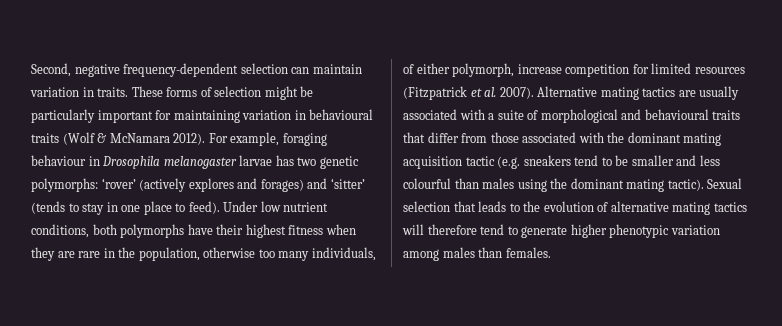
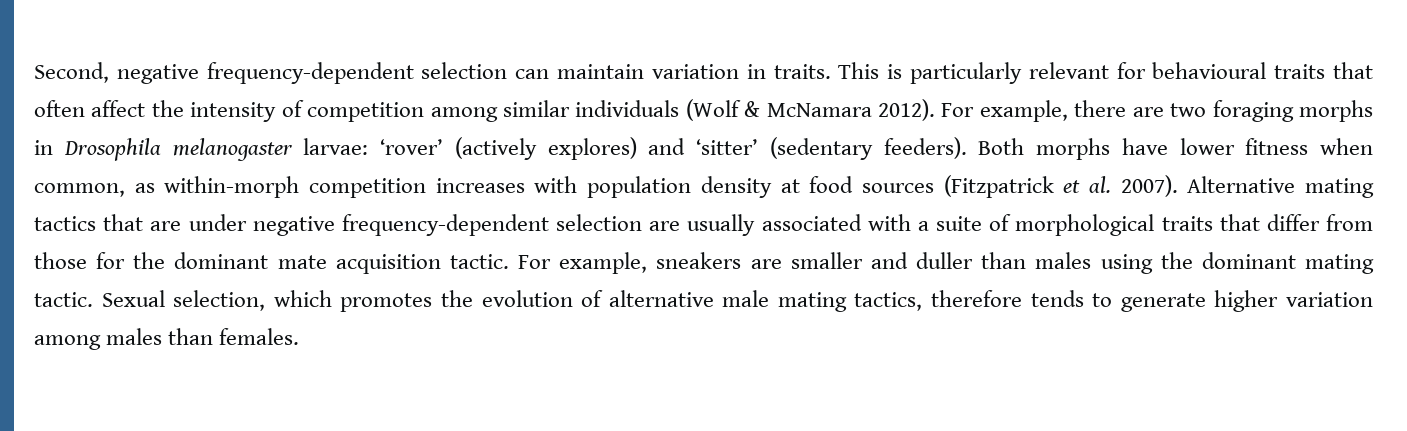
[131,86,314,100] [31,109,374,123] [31,133,59,143] These forms of selection might be particularly important for maintaining variation in behavioural traits -> [838,62,1373,84] [34,100,680,122] This is particularly relevant for behavioural traits that often affect the intensity of competition among similar individuals
[282,133,327,146] [31,155,359,169] [31,178,365,192] [31,201,329,215] [31,224,356,238] [31,247,376,261] [403,63,745,77] foraging behaviour in Drosophila melanogaster larvae has two genetic polymorphs: ‘rover’ (actively explores and forages) and ‘sitter’ (tends to stay in one place to feed). Under low nutrient conditions, both polymorphs have their highest fitness when they are rare in the population, otherwise too many individuals, of either polymorph, increase competition for limited resources -> [1074,100,1374,122] [34,137,1373,161] [34,176,934,198] there are two foraging morphs in Drosophila melanogaster larvae: ‘rover’ (actively explores) and ‘sitter’ (sedentary feeders). Both morphs have lower fitness when common, as within-morph competition increases with population density at food sources
(676, 92) none -> [103,214,642,236] that are under negative frequency-dependent selection
[621,109,709,120] and behavioural -> (1155, 225) none
[522,132,722,146] [403,155,720,169] [403,178,451,189] associated with the dominant mating acquisition tactic (e.g. sneakers tend to be smaller and less colourful -> [96,252,974,274] for the dominant mate acquisition tactic. For example, sneakers are smaller and duller
[667,178,743,191] [403,201,747,215] [402,224,505,235] tactic). Sexual selection that leads to the evolution of alternative mating tactics will therefore tend -> [34,290,1084,312] tactic. Sexual selection, which promotes the evolution of alternative male mating tactics, therefore tends
[609,224,670,238] phenotypic -> (1279, 301) none

